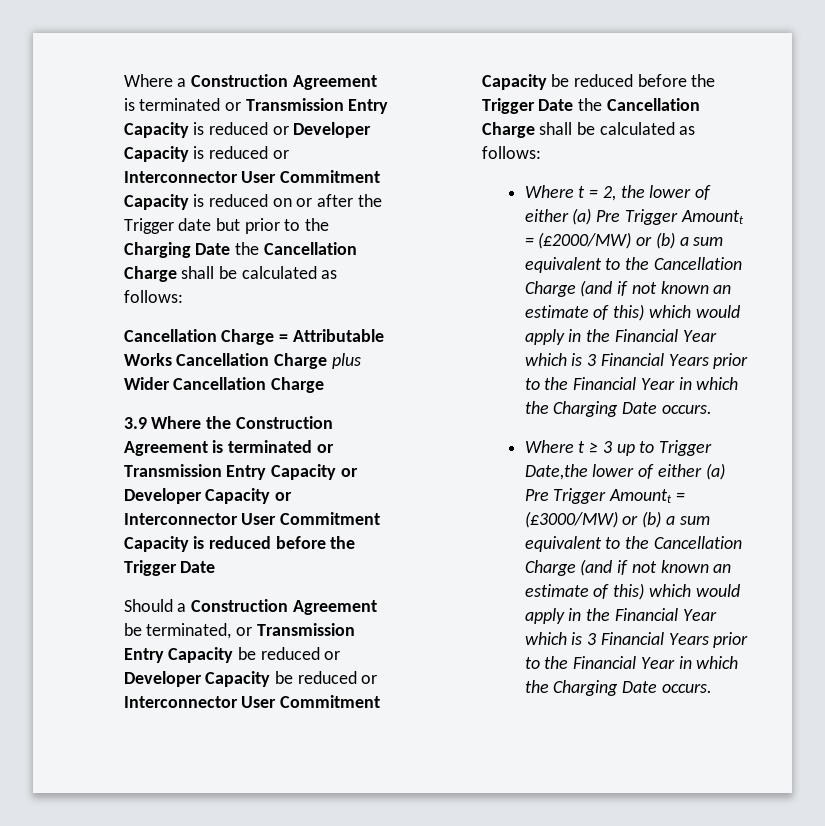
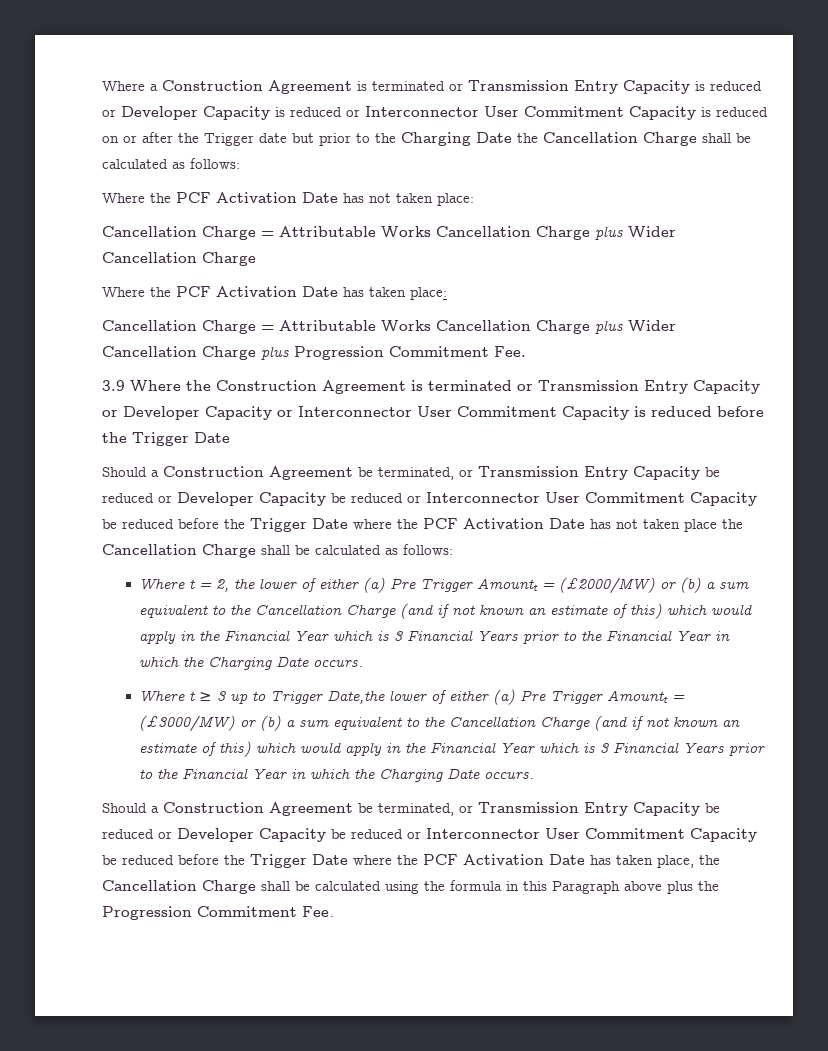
(183, 296) none -> [101,192,474,206] // Where the PCF Activation Date has not taken place:
(325, 385) none -> [101,286,447,300] [101,320,676,334] [101,346,526,360] // Where the PCF Activation Date has taken place: // Cancellation Charge = Attributable Works Cancellation Charge plus Wider Cancellation Charge plus Progression Commitment Fee.
(574, 105) none -> [352,518,717,532] where the PCF Activation Date has not taken place
(712, 688) none -> [101,802,720,816] [101,828,757,842] [101,854,720,868] [101,880,719,894] [101,906,334,920] // Should a Construction Agreement be terminated, or Transmission Entry Capacity be reduced or Developer Capacity be reduced or Interconnector User Commitment Capacity be reduced before the Trigger Date where the PCF Activation Date has taken place, the Cancellation Charge shall be calculated using the formula in this Paragraph above plus the Progression Commitment Fee.

